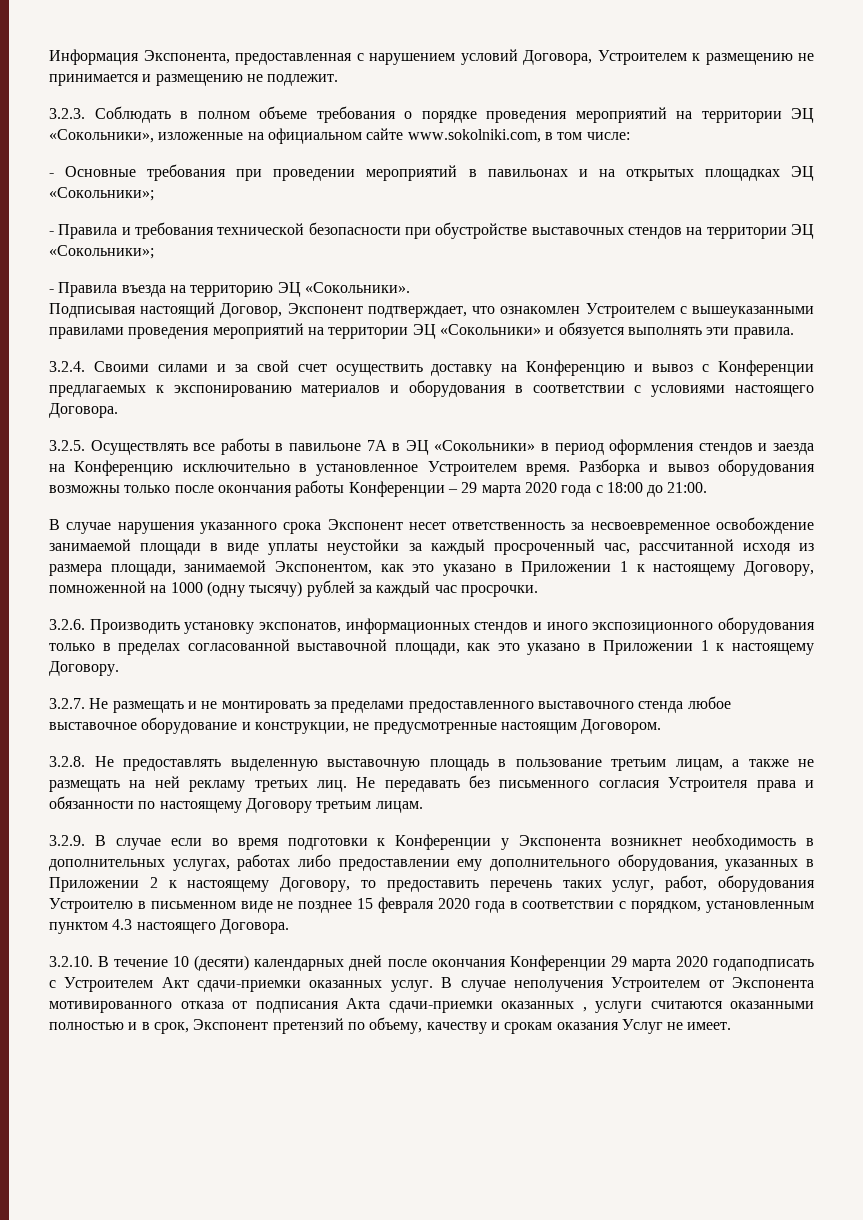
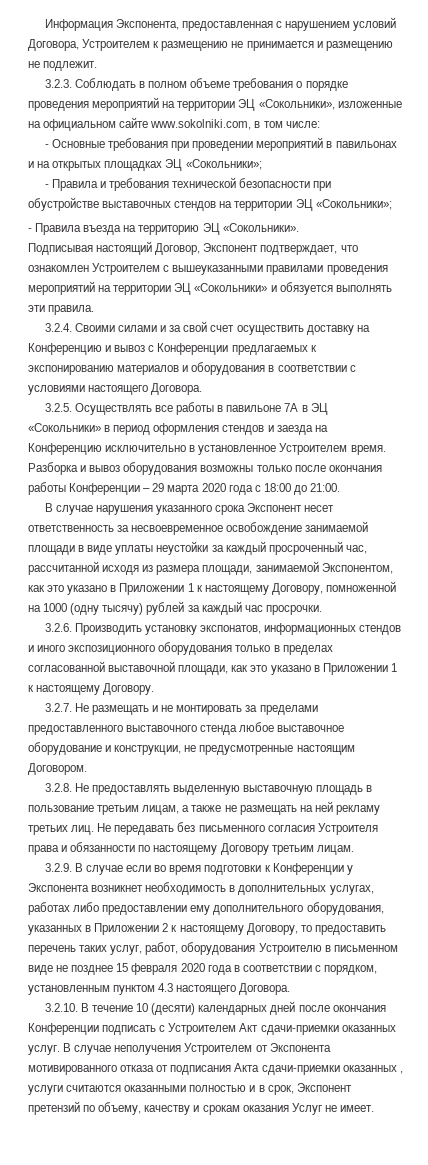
[610,956,815,971] 29 марта 2020 годаподписать -> [102,1025,157,1035] подписать

